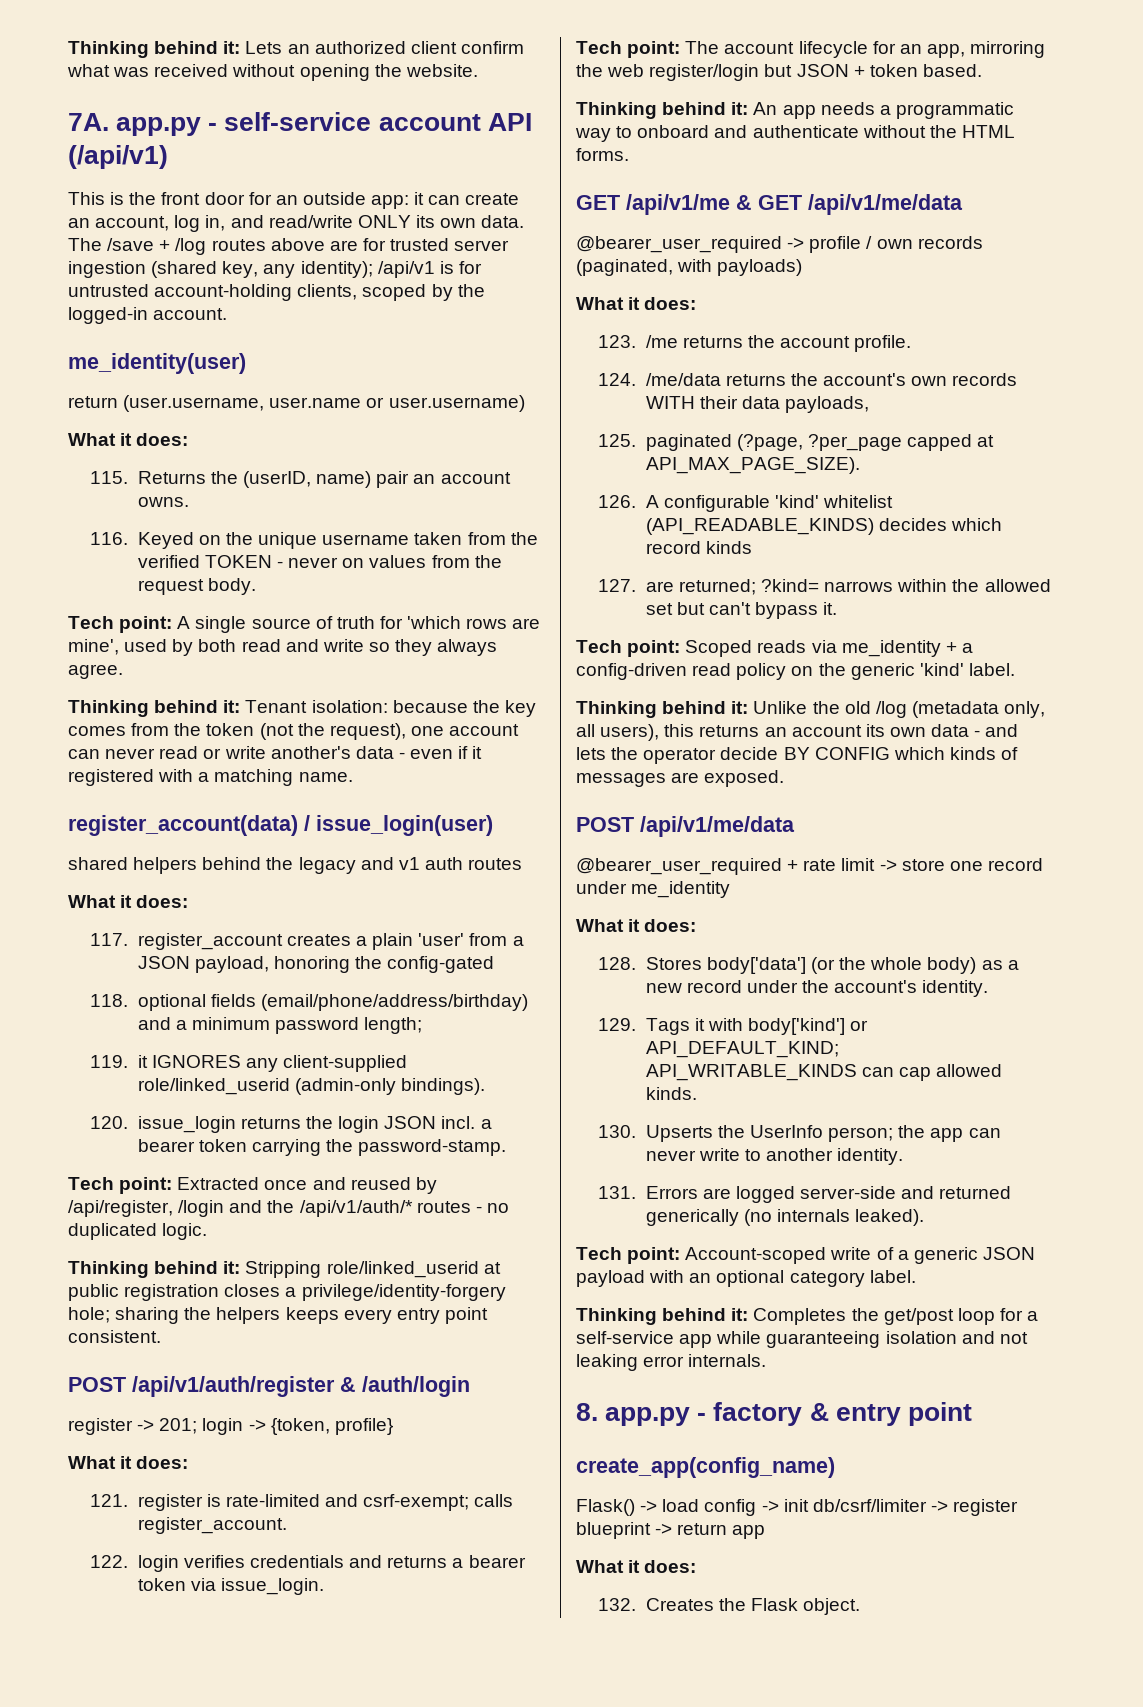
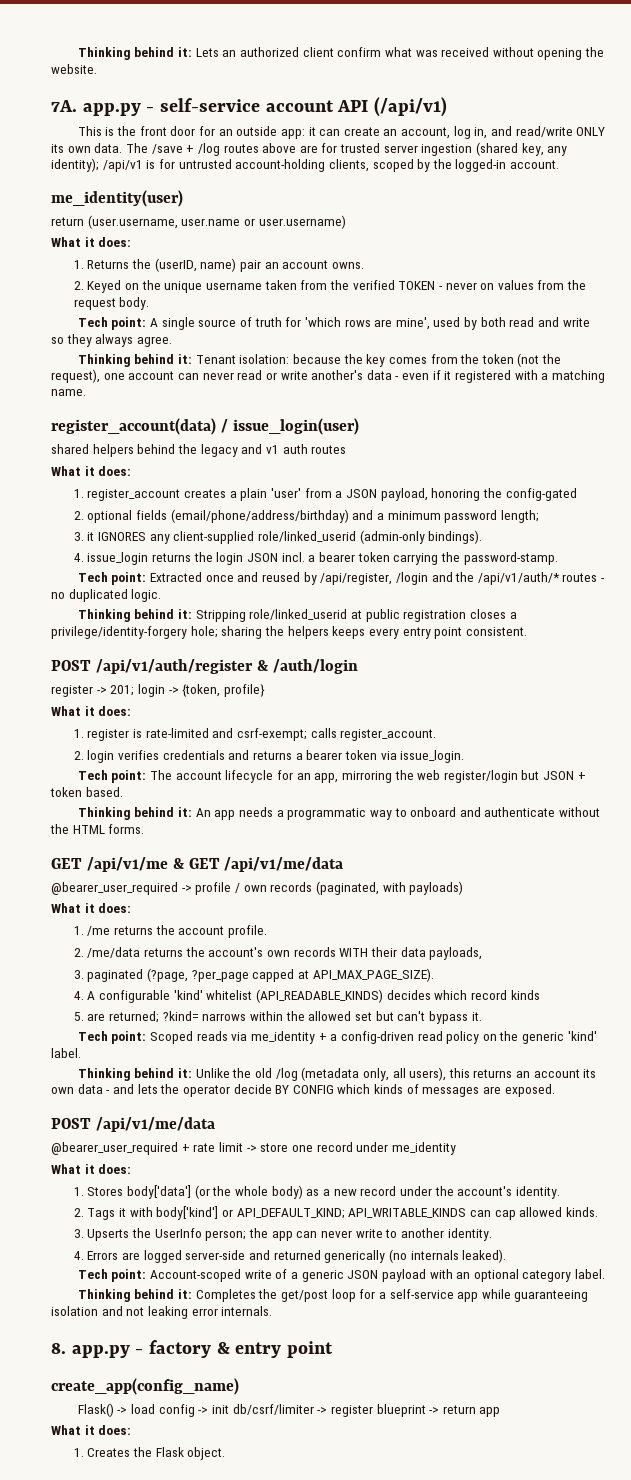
[90,471,129,484] 115. -> [73,260,84,269] 1.
[90,532,129,545] 116. -> [73,281,84,290] 2.
[90,933,129,946] 117. -> [73,489,84,498] 1.
[90,994,129,1007] 118. -> [73,511,84,520] 2.
[90,1055,129,1068] 119. -> [73,532,84,541] 3.
[90,1116,129,1129] 120. -> [73,553,84,562] 4.
[90,1494,129,1507] 121. -> [73,729,84,738] 1.
[90,1555,129,1568] 122. -> [73,751,84,760] 2.
[598,335,637,348] 123. -> [73,926,84,935] 1.
[598,373,637,386] 124. -> [73,948,84,957] 2.
[598,434,637,447] 125. -> [73,970,84,979] 3.
[598,495,637,508] 126. -> [73,991,84,1000] 4.
[598,579,637,592] 127. -> [73,1012,84,1021] 5.
[598,957,637,970] 128. -> [73,1187,84,1196] 1.
[598,1018,637,1031] 129. -> [73,1208,84,1217] 2.
[598,1125,637,1138] 130. -> [73,1229,84,1238] 3.
[598,1186,637,1199] 131. -> [73,1251,84,1260] 4.
[598,1598,637,1611] 132. -> [73,1448,84,1457] 1.

